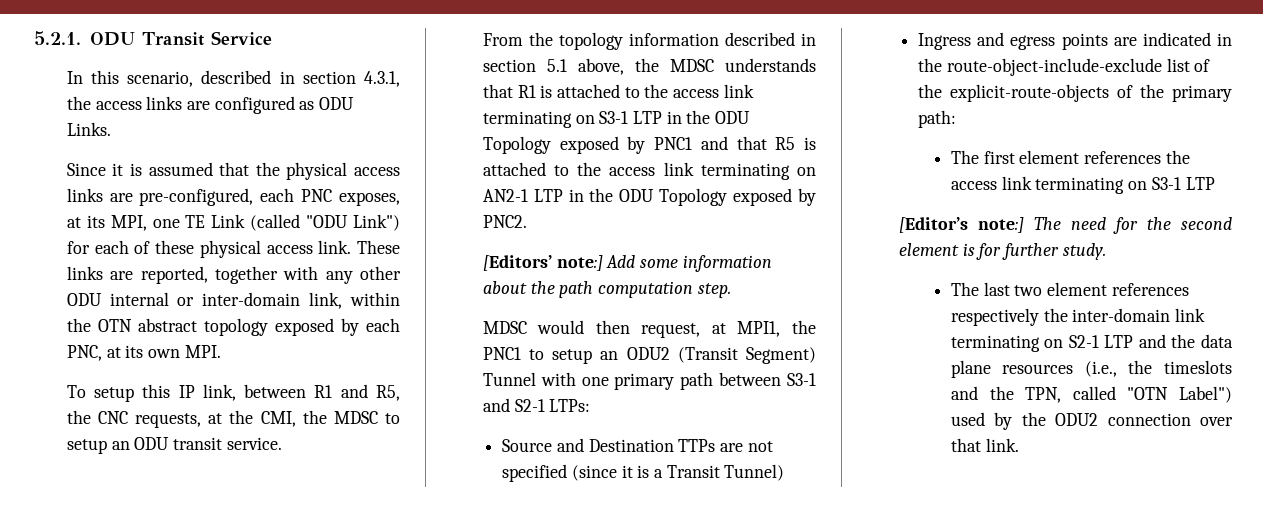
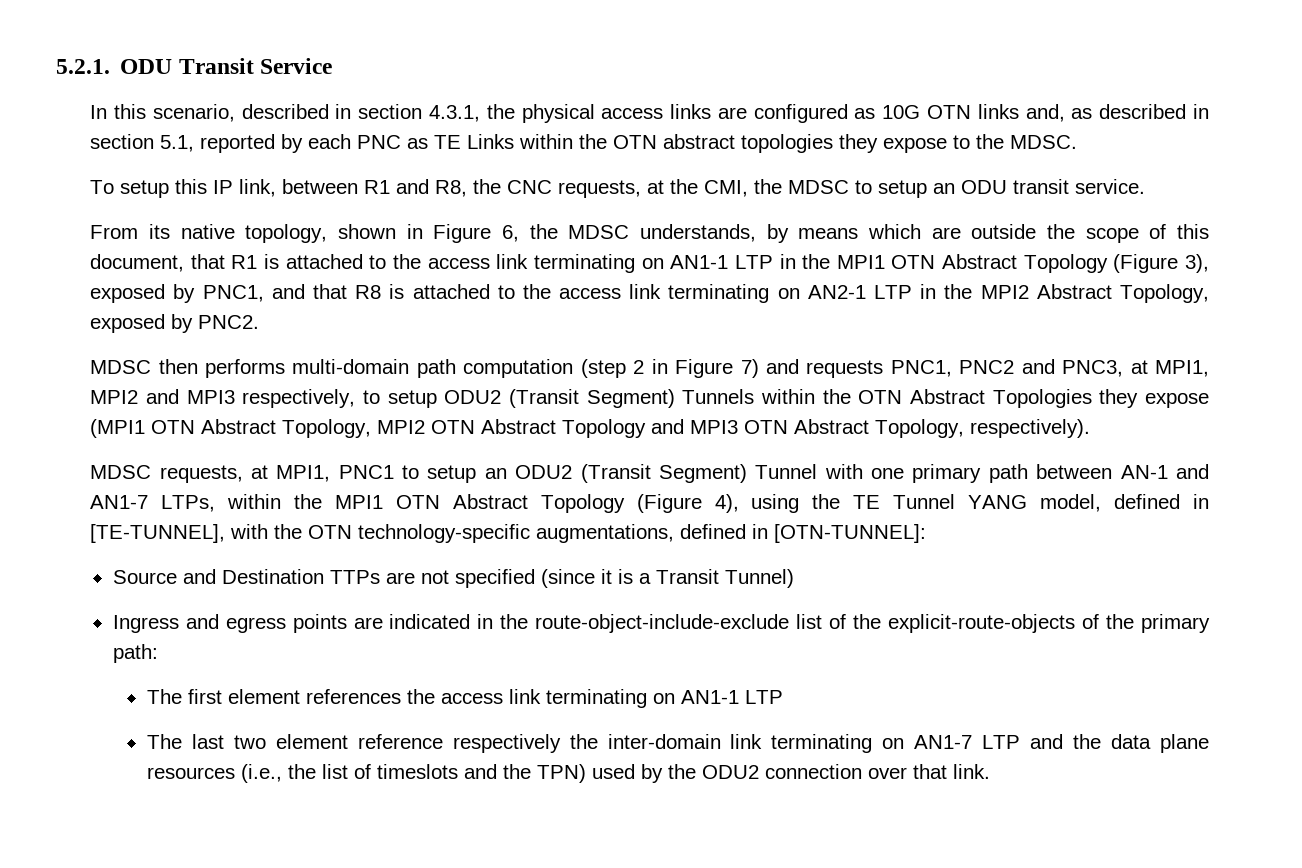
(91, 103) none -> [521,104,595,123] physical
[319,97,355,110] [66,122,111,136] [66,162,400,180] [66,188,400,206] [66,214,400,231] [66,240,401,258] [66,266,402,284] [66,292,400,309] [66,318,400,336] [66,345,221,361] ODU Links. // Since it is assumed that the physical access links are pre-configured, each PNC exposes, at its MPI, one TE Link (called "ODU Link") for each of these physical access link. These links are reported, together with any other ODU internal or inter-domain link, within the OTN abstract topology exposed by each PNC, at its own MPI. -> [882,104,1209,122] [90,134,1078,153] 10G OTN links and, as described in section 5.1, reported by each PNC as TE Links within the OTN abstract topologies they expose to the MDSC.
[376,385,400,401] R5, -> [435,180,468,197] R8,
[528,32,816,50] [482,58,816,75] the topology information described in section 5.1 above, the MDSC understands -> [148,224,1210,243] [90,254,185,272] its native topology, shown in Figure 6, the MDSC understands, by means which are outside the scope of this document,
[599,110,751,124] [482,136,693,154] S3-1 LTP in the ODU Topology exposed by PNC1 -> [670,254,1210,273] [90,284,264,303] AN1-1 LTP in the MPI1 OTN Abstract Topology (Figure 3), exposed by PNC1,
[775,137,796,150] R5 -> [355,285,382,299] R8
[619,188,728,206] ODU Topology -> [980,284,1209,303] MPI2 Abstract Topology,
[482,255,772,272] [482,281,731,298] [482,320,816,338] [Editors’ note:] Add some information about the path computation step. // MDSC would then request, at MPI1, the -> [90,359,1210,378] [90,389,1209,408] [90,419,1091,438] [90,465,331,483] MDSC then performs multi-domain path computation (step 2 in Figure 7) and requests PNC1, PNC2 and PNC3, at MPI1, MPI2 and MPI3 respectively, to setup ODU2 (Transit Segment) Tunnels within the OTN Abstract Topologies they expose (MPI1 OTN Abstract Topology, MPI2 OTN Abstract Topology and MPI3 OTN Abstract Topology, respectively). // MDSC requests, at MPI1,
[787,373,816,386] [482,398,591,412] S3-1 and S2-1 LTPs: -> [1120,464,1209,479] [90,494,1209,513] [90,524,927,543] AN-1 and AN1-7 LTPs, within the MPI1 OTN Abstract Topology (Figure 4), using the TE Tunnel YANG model, defined in [TE-TUNNEL], with the OTN technology-specific augmentations, defined in [OTN-TUNNEL]:
[1151,177,1215,190] [898,217,1232,234] [898,243,1106,260] S3-1 LTP // [Editor’s note:] The need for the second element is for further study. -> [680,690,783,704] AN1-1 LTP
[1111,283,1189,296] references -> [357,734,443,749] reference
[1068,335,1099,348] S2-1 -> [914,735,973,749] AN1-7
(1153, 367) none -> [321,764,371,779] list of
[1025,386,1232,403] TPN, called "OTN Label") -> [536,764,586,783] TPN)

